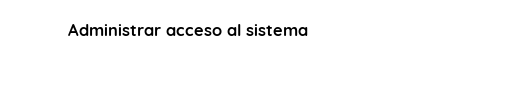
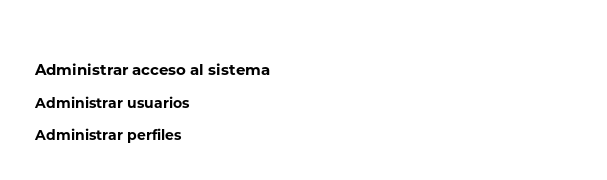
(308, 30) none -> [34,96,190,108] [34,128,182,143] // Administrar usuarios // Administrar perfiles

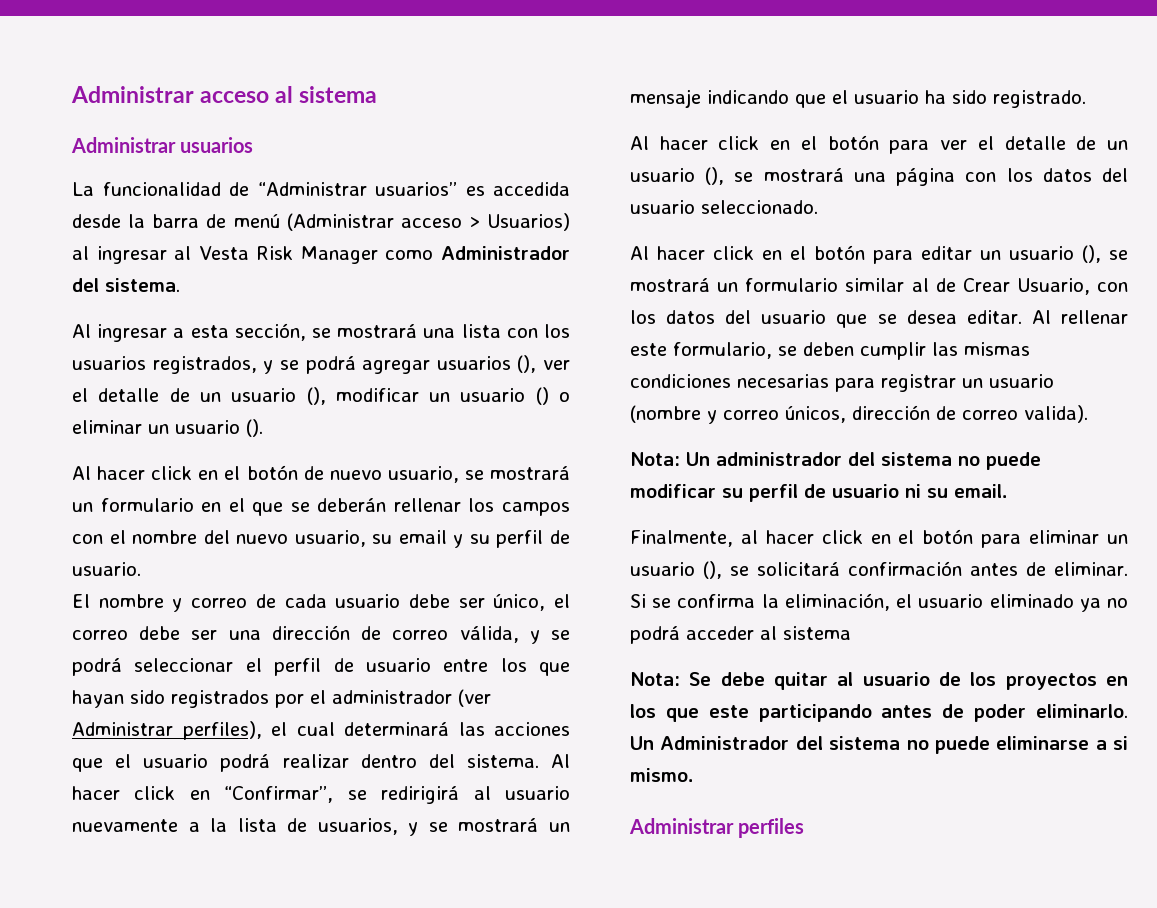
(190, 102) none -> [72,182,570,196] [72,213,570,231] [72,246,570,264] [72,278,180,292] [72,323,570,342] [72,355,570,374] [72,387,570,405] [72,419,263,437] [72,465,570,483] [72,498,570,516] [72,530,570,548] [72,562,141,576] [72,594,570,612] [72,625,570,644] [72,658,570,676] [72,689,491,708] [72,721,570,740] [72,754,570,772] [72,786,570,804] [72,818,570,836] [630,89,1086,108] [630,135,1128,154] [630,167,1128,186] [630,200,818,214] [630,245,1128,264] [630,278,1128,295] [630,310,1128,328] [630,342,1030,360] [630,374,1054,392] [630,405,1088,424] [630,452,1041,470] [630,484,1008,502] [630,529,1128,548] [630,561,1129,579] [630,593,1128,612] [630,626,851,644] [630,672,1128,690] [630,704,1128,722] [630,736,1128,754] [630,768,694,782] // La funcionalidad de “Administrar usuarios” es accedida desde la barra de menú (Administrar acceso > Usuarios) al ingresar al Vesta Risk Manager como Administrador del sistema. // Al ingresar a esta sección, se mostrará una lista con los usuarios registrados, y se podrá agregar usuarios (), ver el detalle de un usuario (), modificar un usuario () o eliminar un usuario (). // Al hacer click en el botón de nuevo usuario, se mostrará un formulario en el que se deberán rellenar los campos con el nombre del nuevo usuario, su email y su perfil de usuario. // El nombre y correo de cada usuario debe ser único, el correo debe ser una dirección de correo válida, y se podrá seleccionar el perfil de usuario entre los que hayan sido registrados por el administrador (ver Administrar perfiles), el cual determinará las acciones que el usuario podrá realizar dentro del sistema. Al hacer click en “Confirmar”, se redirigirá al usuario nuevamente a la lista de usuarios, y se mostrará un mensaje indicando que el usuario ha sido registrado. // Al hacer click en el botón para ver el detalle de un usuario (), se mostrará una página con los datos del usuario seleccionado. // Al hacer click en el botón para editar un usuario (), se mostrará un formulario similar al de Crear Usuario, con los datos del usuario que se desea editar. Al rellenar este formulario, se deben cumplir las mismas condiciones necesarias para registrar un usuario (nombre y correo únicos, dirección de correo valida). // Nota: Un administrador del sistema no puede modificar su perfil de usuario ni su email. // Finalmente, al hacer click en el botón para eliminar un usuario (), se solicitará confirmación antes de eliminar. Si se confirma la eliminación, el usuario eliminado ya no podrá acceder al sistema // Nota: Se debe quitar al usuario de los proyectos en los que este participando antes de poder eliminarlo. Un Administrador del sistema no puede eliminarse a si mismo.

